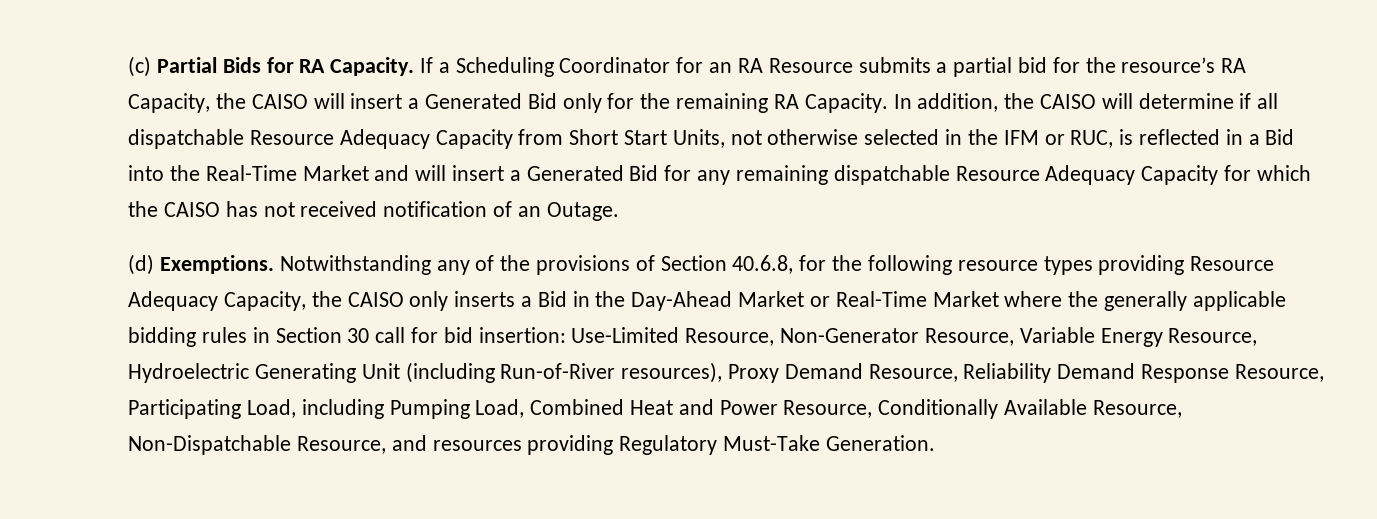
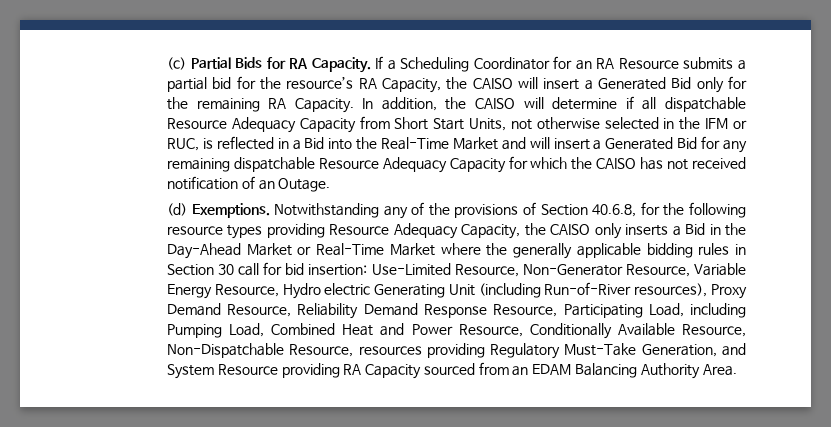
[128,363,250,383] Hydroelectric -> [282,283,371,299] Hydro electric
[391,435,427,451] and -> (354, 350) none
[825,435,935,451] Generation. -> [641,343,746,357] [166,362,737,379] Generation, and System Resource providing RA Capacity sourced from an EDAM Balancing Authority Area.

